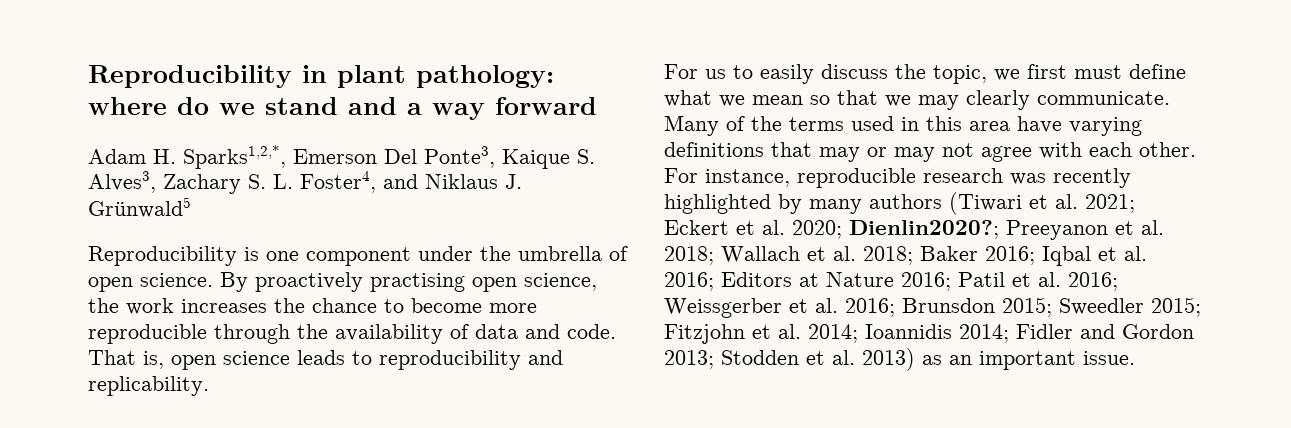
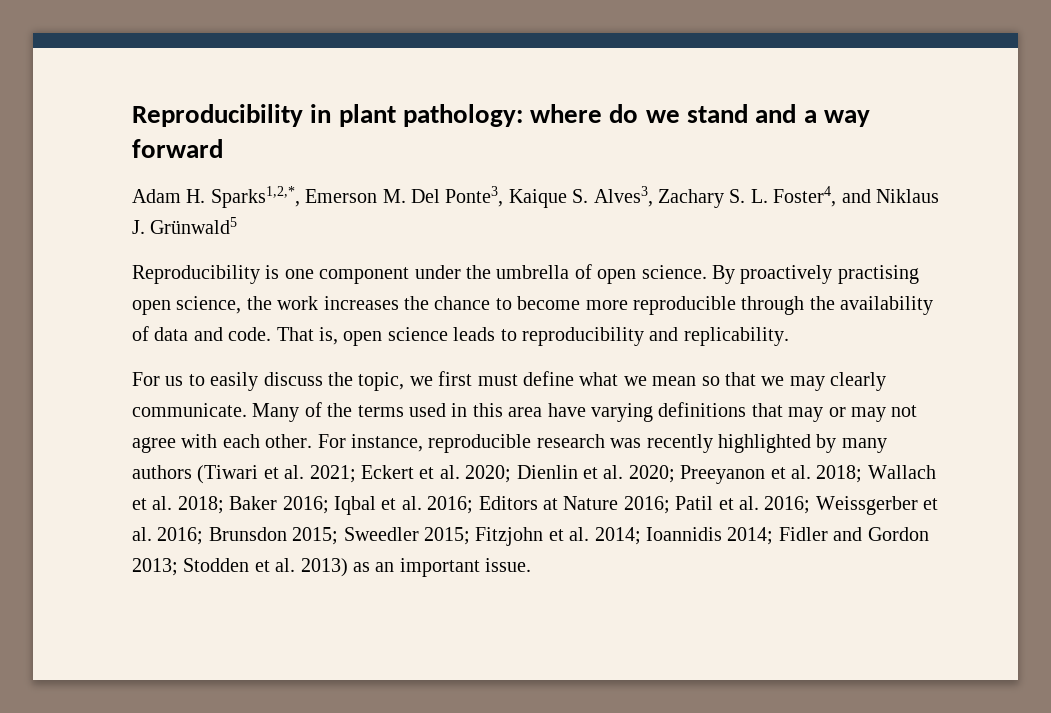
(377, 156) none -> [382,189,406,203] M.
[849,220,999,239] Dienlin2020?; -> [516,465,675,483] Dienlin et al. 2020;

